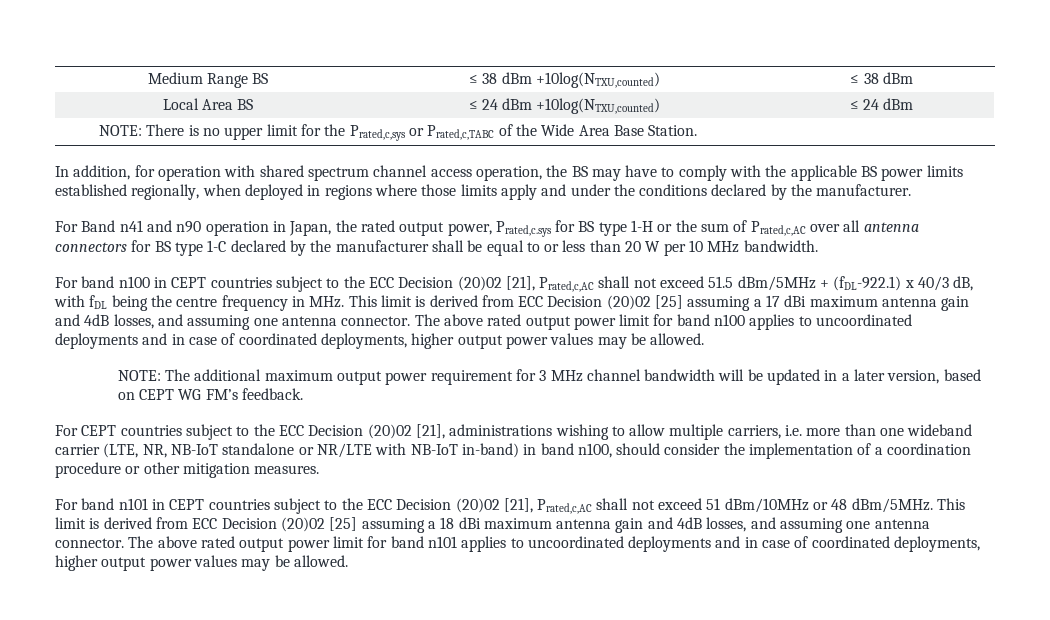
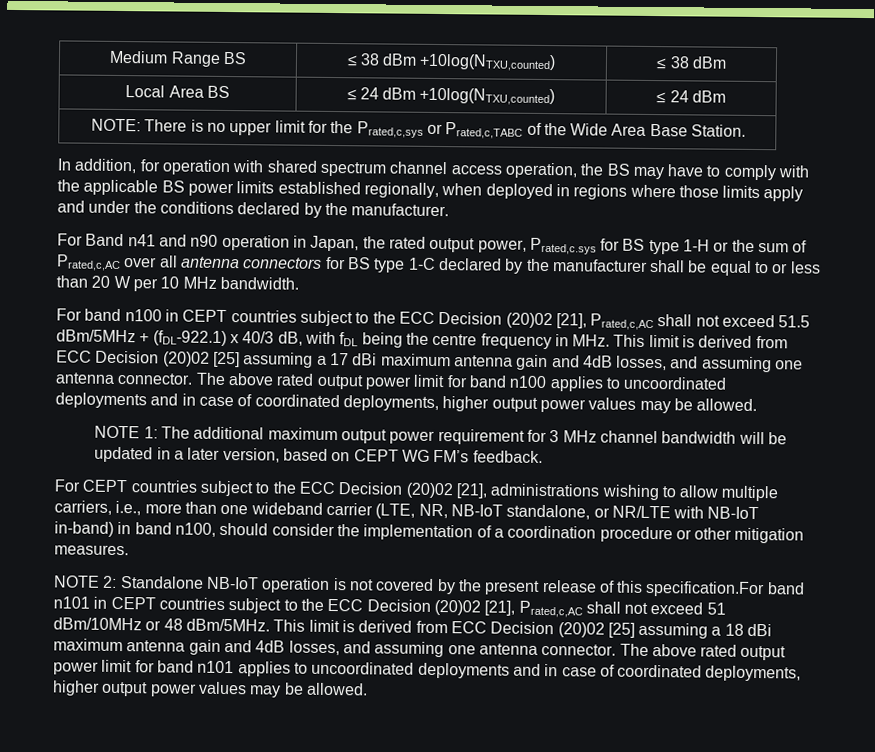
[117,370,161,381] NOTE: -> [94,425,158,439] NOTE 1:
[785,425,803,436] i.e. -> [115,500,142,516] i.e.,
[222,443,295,455] standalone -> [506,504,591,520] standalone,
[55,499,78,510] For -> [53,575,766,598] NOTE 2: Standalone NB-IoT operation is not covered by the present release of this specification.For

